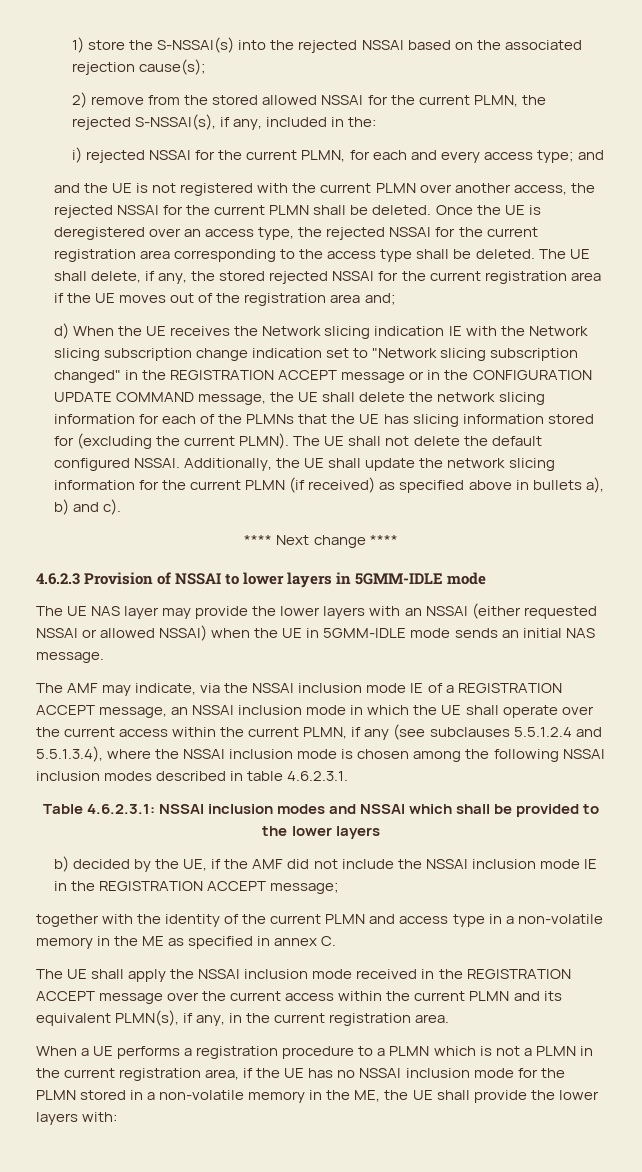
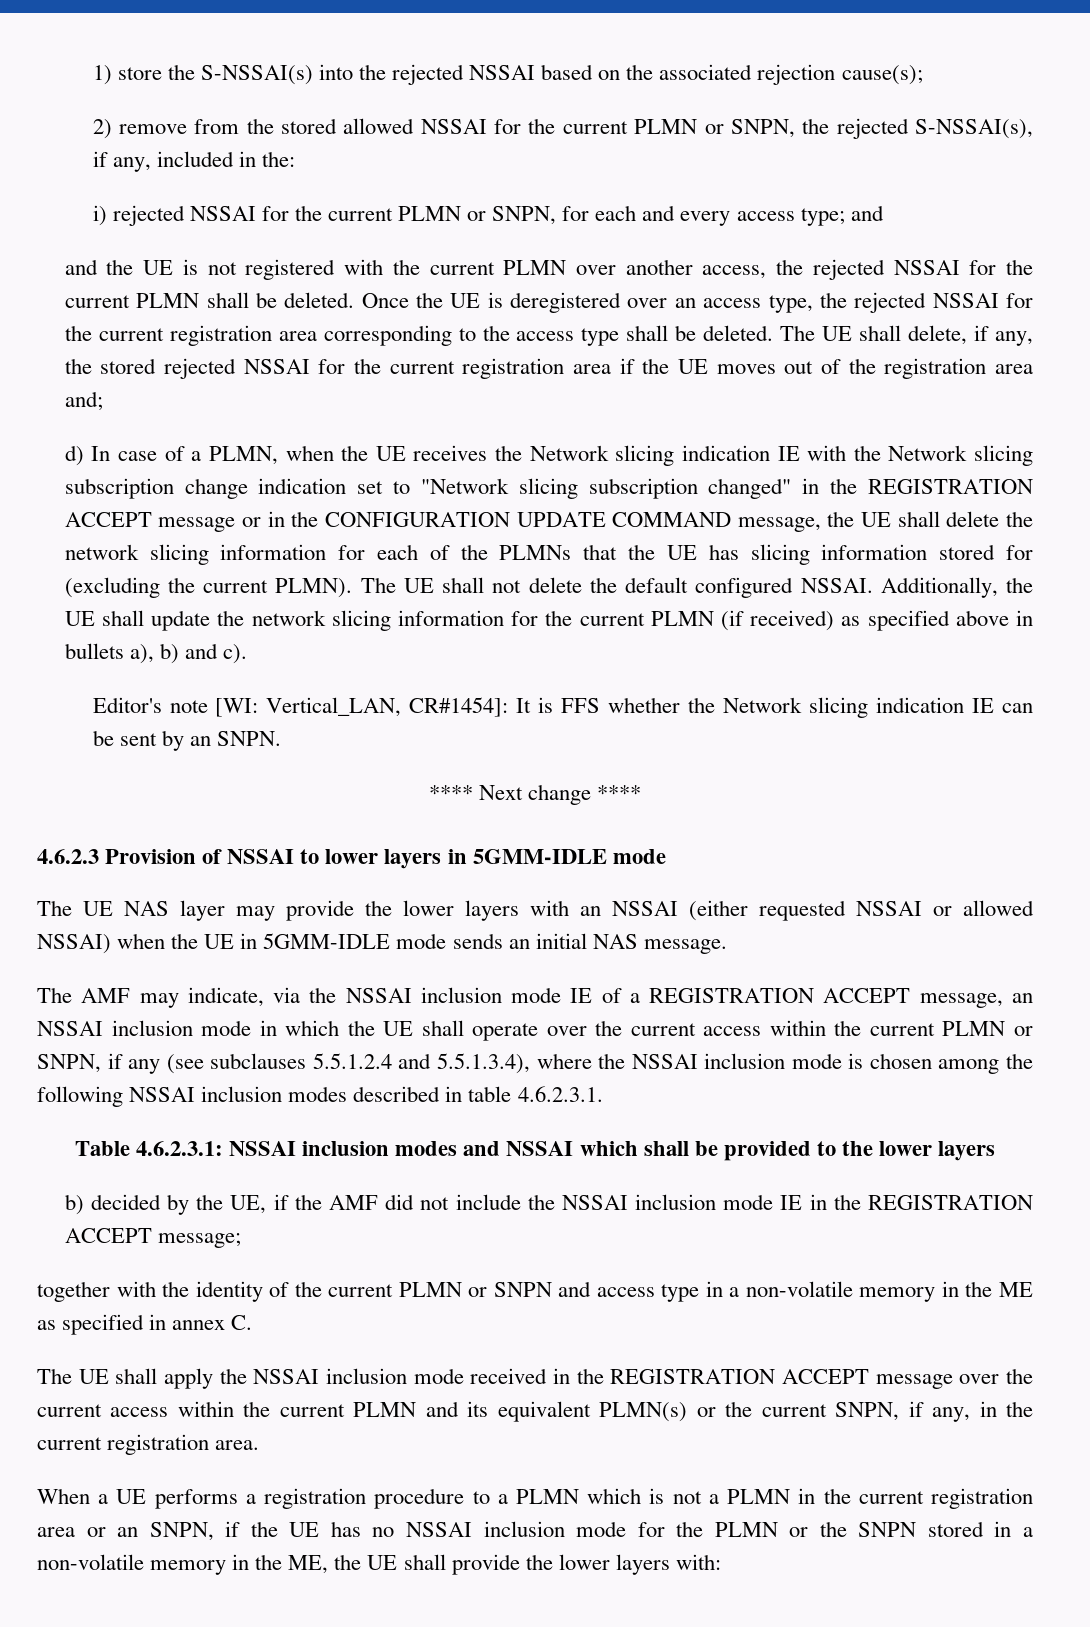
[473,95,518,107] PLMN, -> [634,119,795,138] PLMN or SNPN,
[301,150,346,162] PLMN, -> [397,206,557,225] PLMN or SNPN,
[73,326,115,336] When -> [91,445,334,465] In case of a PLMN, when
(122, 507) none -> [92,697,1033,718] [92,730,281,751] // Editor's note [WI: Vertical_LAN, CR#1454]: It is FFS whether the Network slicing indication IE can be sent by an SNPN.
[303,727,348,739] PLMN, -> [942,1021,1033,1036] [37,1054,101,1073] PLMN or SNPN,
(366, 919) none -> [468,1282,552,1297] or SNPN
[115,1010,180,1026] PLMN(s), -> [599,1401,900,1422] PLMN(s) or the current SNPN,
[205,1069,240,1080] area, -> [37,1522,214,1541] area or an SNPN,
(76, 1095) none -> [789,1521,917,1537] or the SNPN

